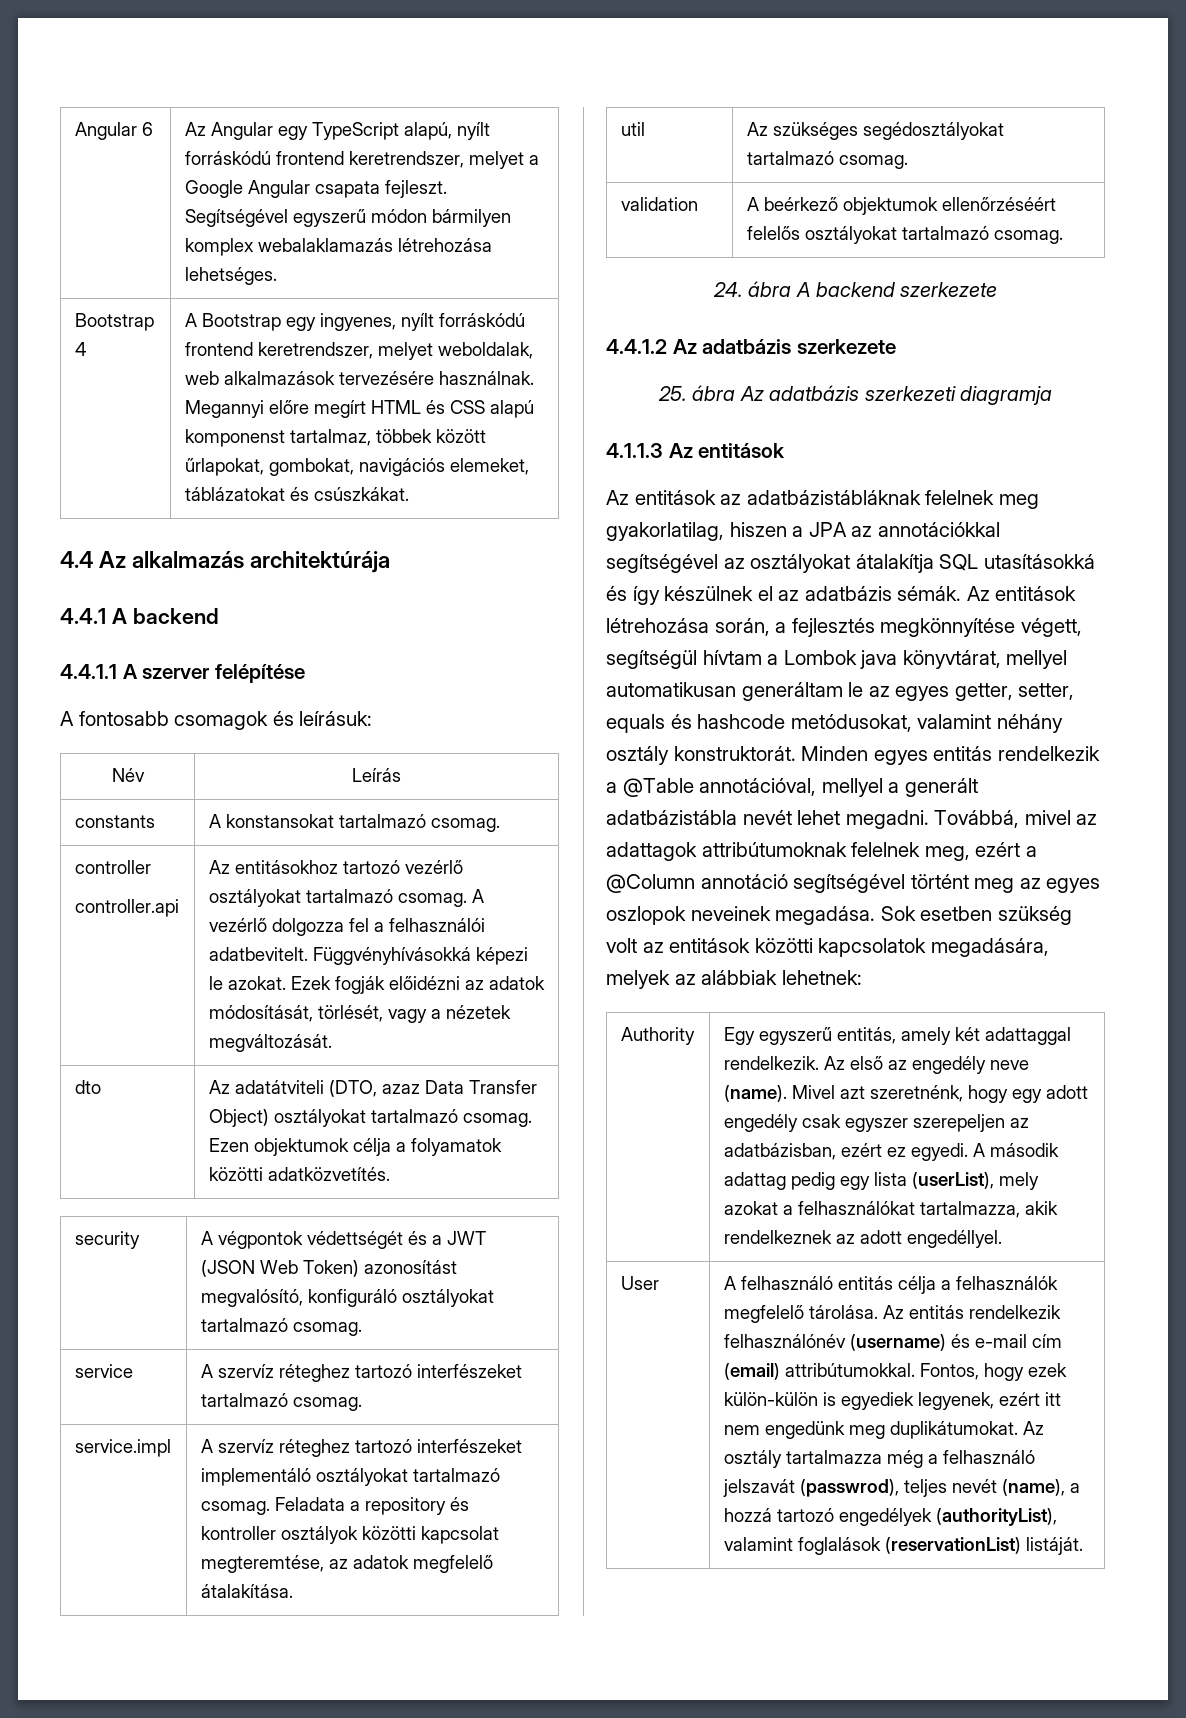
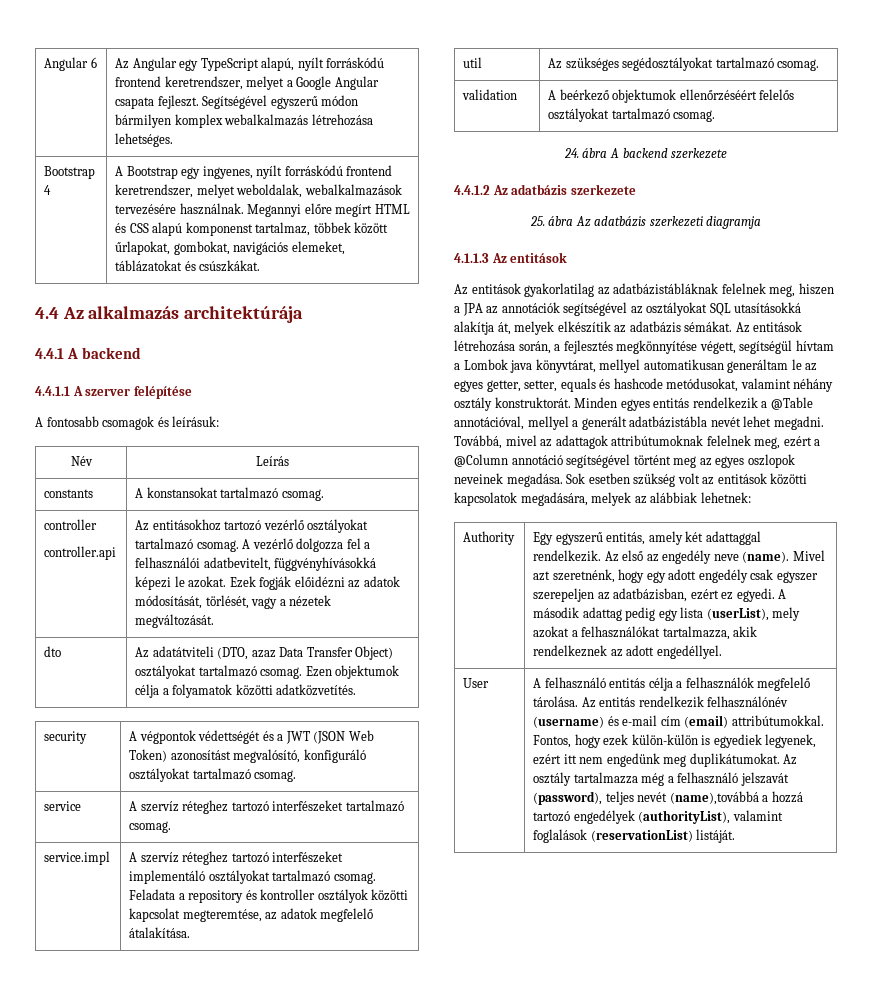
[257,238,393,252] webalaklamazás -> [224,114,309,126] webalkalmazás
[184,371,335,385] web alkalmazások -> [304,184,402,196] webalkalmazások
[208,947,471,965] adatbevitelt. Függvényhívásokká -> [203,557,377,571] adatbevitelt, függvényhívásokká
(716, 497) none -> [524,283,595,297] gyakorlatilag
[998,494,1039,509] [606,522,724,541] meg gyakorlatilag, -> [769,285,796,297] meg,
[877,522,1000,537] annotációkkal -> [501,302,560,313] annotációk
[855,554,934,573] átalakítja -> (708, 309) none
[606,586,773,605] és így készülnek el -> [454,321,611,335] alakítja át, melyek elkészítik
[897,586,962,601] sémák. -> [684,321,733,332] sémákat.
[799,1479,899,1497] (passwrod), -> [533,791,603,805] (password),
[1001,1479,1065,1496] (name), -> [669,791,759,805] (name),továbbá

